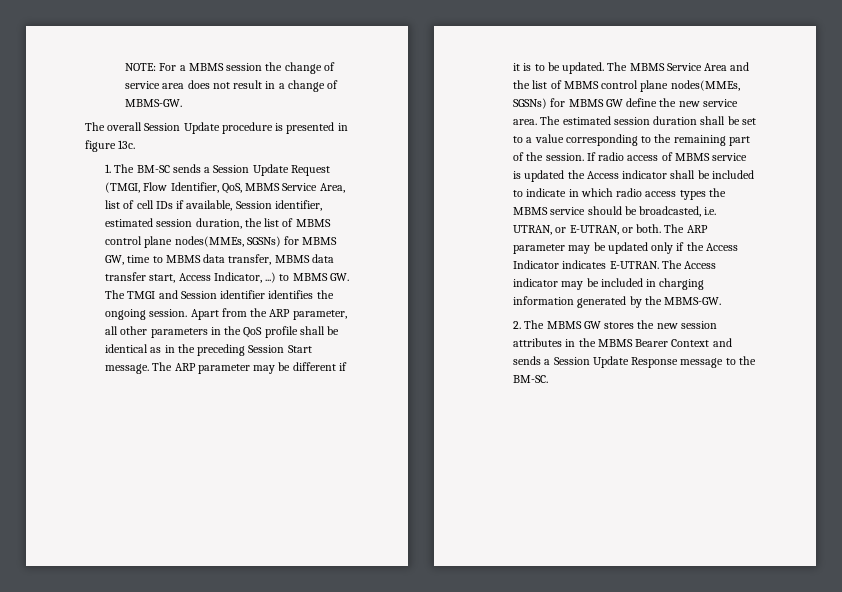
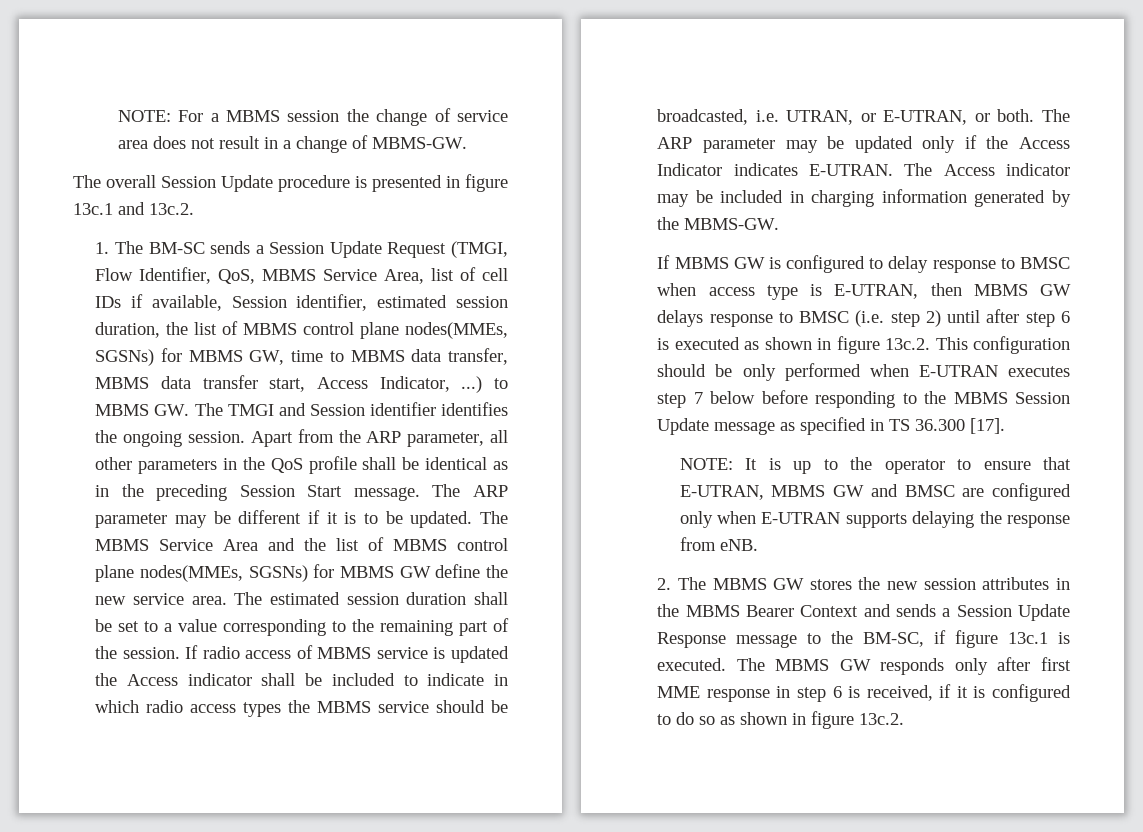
[118,140,136,149] 13c. -> [73,202,194,215] 13c.1 and 13c.2.
(722, 301) none -> [657,255,1070,273] [657,283,1071,300] [657,309,1070,327] [657,336,1070,354] [657,363,1070,381] [657,390,1070,408] [657,417,1006,435] [679,457,1071,474] [679,483,1071,501] [679,511,1070,528] [679,537,758,551] // If MBMS GW is configured to delay response to BMSC when access type is E-UTRAN, then MBMS GW delays response to BMSC (i.e. step 2) until after step 6 is executed as shown in figure 13c.2. This configuration should be only performed when E-UTRAN executes step 7 below before responding to the MBMS Session Update message as specified in TS 36.300 [17]. // NOTE: It is up to the operator to ensure that E-UTRAN, MBMS GW and BMSC are configured only when E-UTRAN supports delaying the response from eNB.
[513,375,549,383] BM-SC. -> [863,630,1070,648] [657,657,1071,675] [657,684,1071,702] [657,711,905,729] BM-SC, if figure 13c.1 is executed. The MBMS GW responds only after first MME response in step 6 is received, if it is configured to do so as shown in figure 13c.2.

